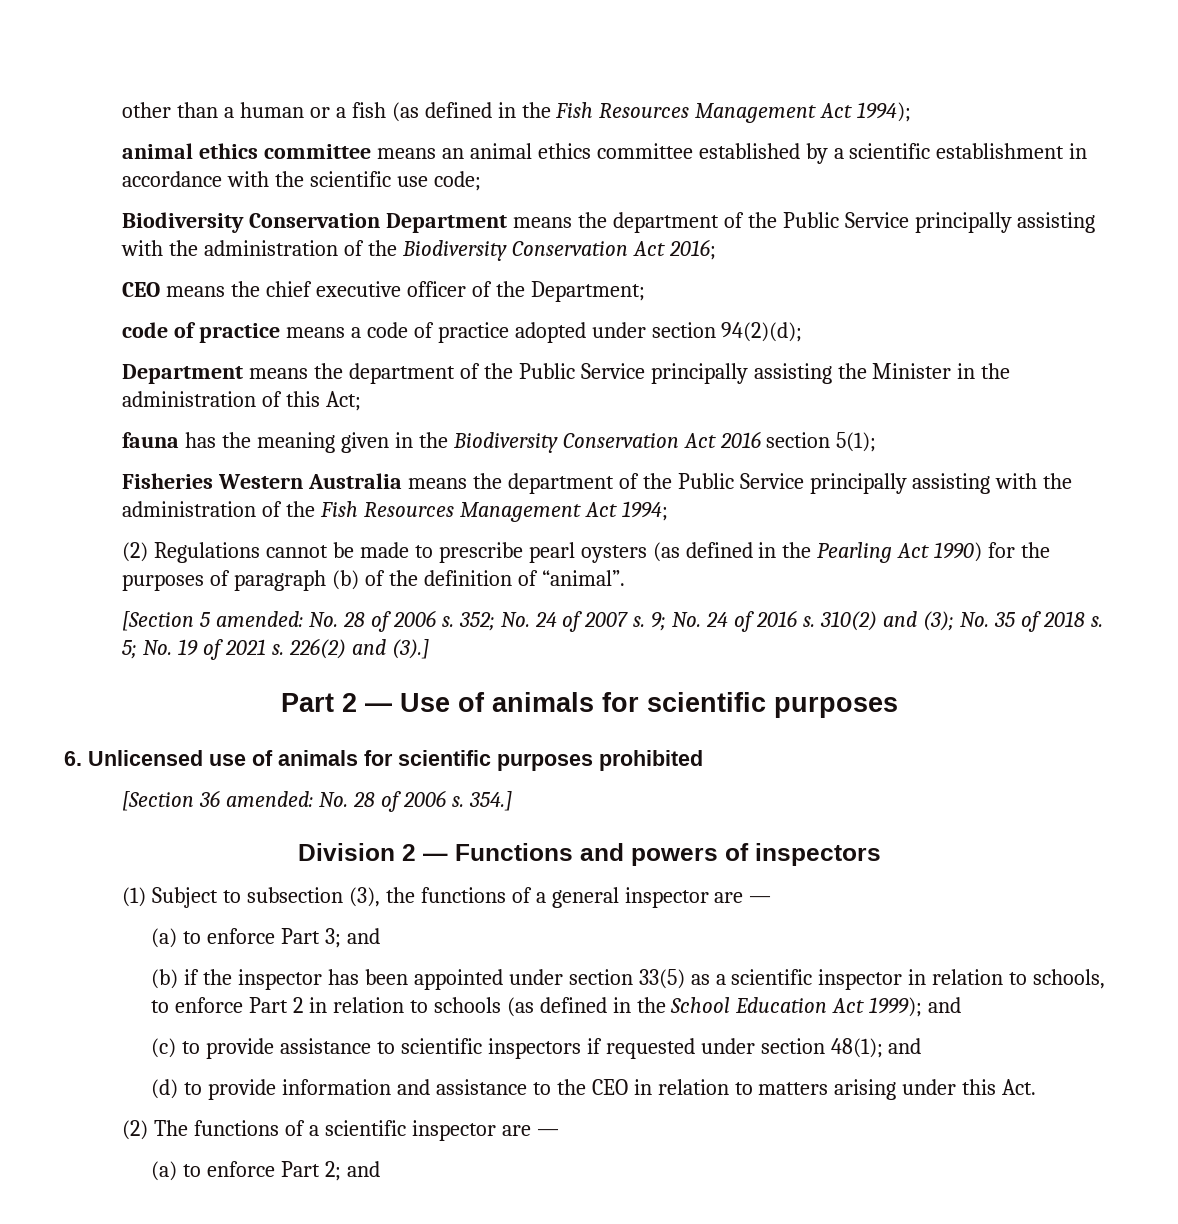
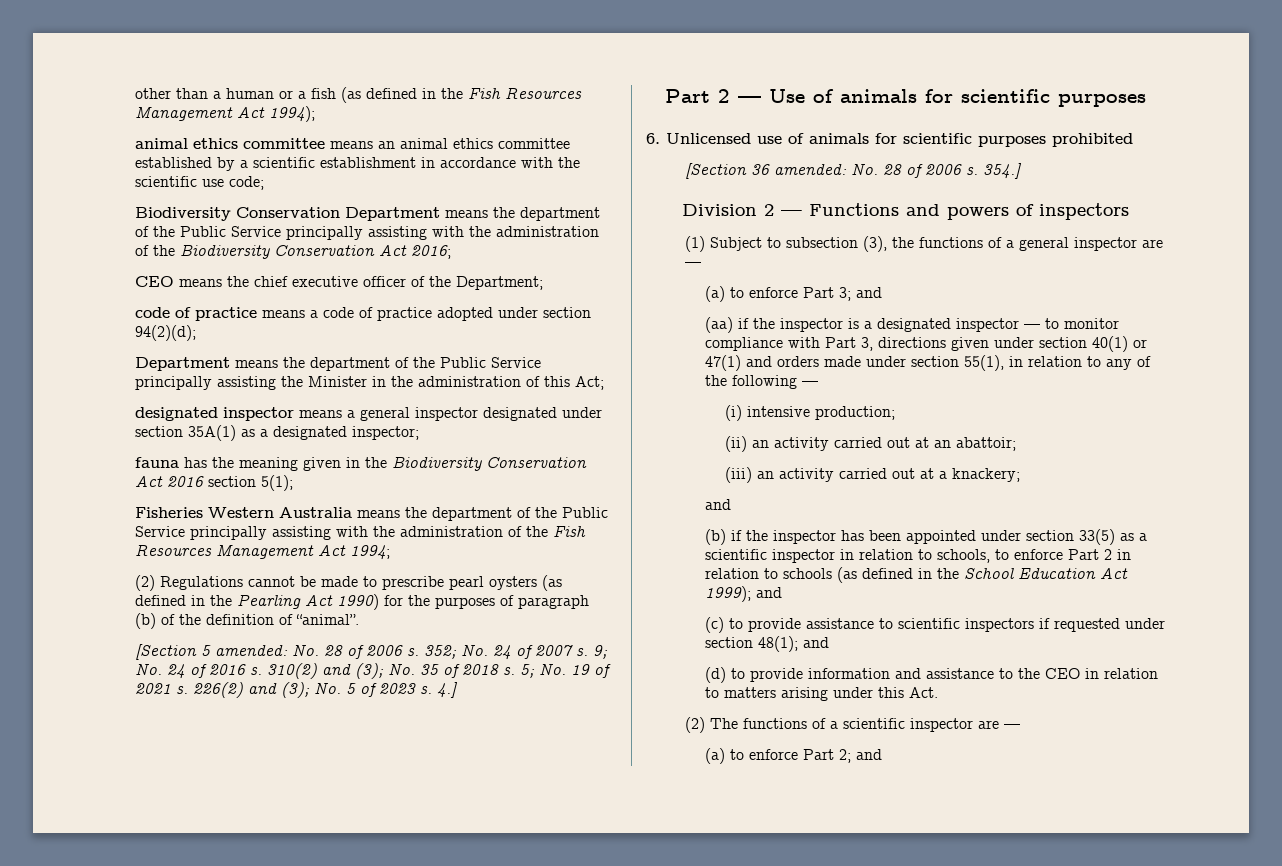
(361, 401) none -> [135,407,603,421] [135,425,420,441] // designated inspector means a general inspector designated under section 35A(1) as a designated inspector;
[391,639,429,659] (3).] -> [281,682,459,698] (3); No. 5 of 2023 s. 4.]
(380, 936) none -> [704,317,1119,333] [704,336,1147,352] [704,355,1151,371] [704,375,818,389] [724,405,895,421] [724,436,1016,452] [724,467,1020,483] [704,499,731,510] // (aa) if the inspector is a designated inspector — to monitor compliance with Part 3, directions given under section 40(1) or 47(1) and orders made under section 55(1), in relation to any of the following — // (i) intensive production; // (ii) an activity carried out at an abattoir; // (iii) an activity carried out at a knackery; // and

